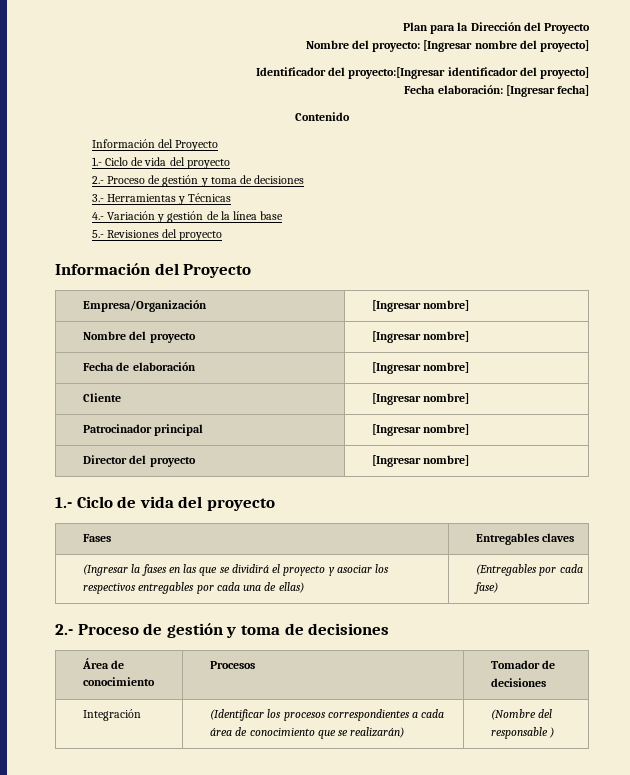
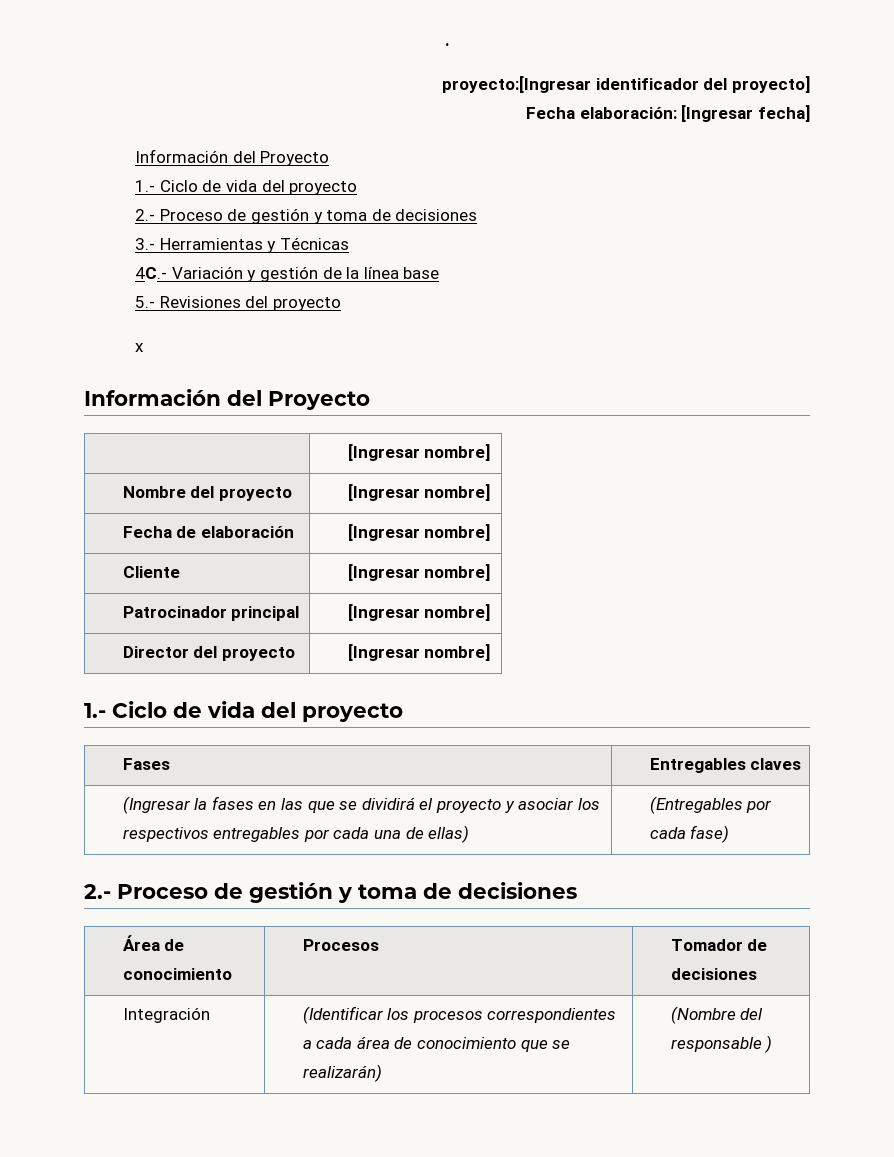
[402,22,590,34] [305,40,589,52] [255,67,346,76] Plan para la Dirección del Proyecto // Nombre del proyecto: [Ingresar nombre del proyecto] // Identificador del -> [444,43,450,46] . //
[295,112,350,121] // Contenido -> (810, 113) none
[91,212,104,220] 4.- -> [135,267,168,279] 4C.-
[55,263,252,278] [83,300,208,312] // Información del Proyecto // Empresa/Organización -> [135,343,145,352] [84,389,370,410] // x // Información del Proyecto //

